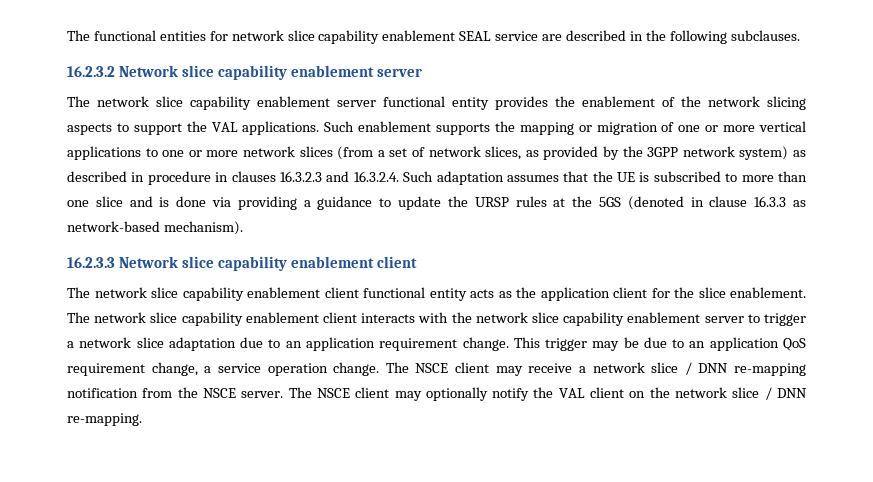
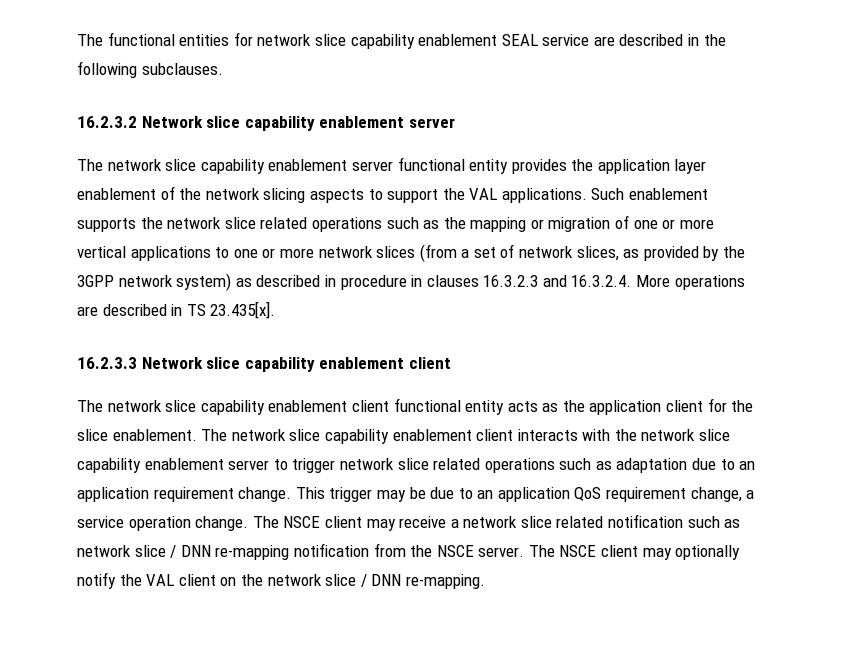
(575, 101) none -> [597,159,707,174] application layer
(515, 126) none -> [167,217,466,232] network slice related operations such as the
[403,171,808,185] [67,196,807,210] [67,221,243,235] Such adaptation assumes that the UE is subscribed to more than one slice and is done via providing a guidance to update the URSP rules at the 5GS (denoted in clause 16.3.3 as network-based mechanism). -> [636,275,745,290] [77,301,276,319] More operations are described in TS 23.435[x].
[67,337,164,348] a network slice -> [339,458,612,473] network slice related operations such as
(679, 367) none -> [556,514,741,528] [77,545,166,557] related notification such as network slice

